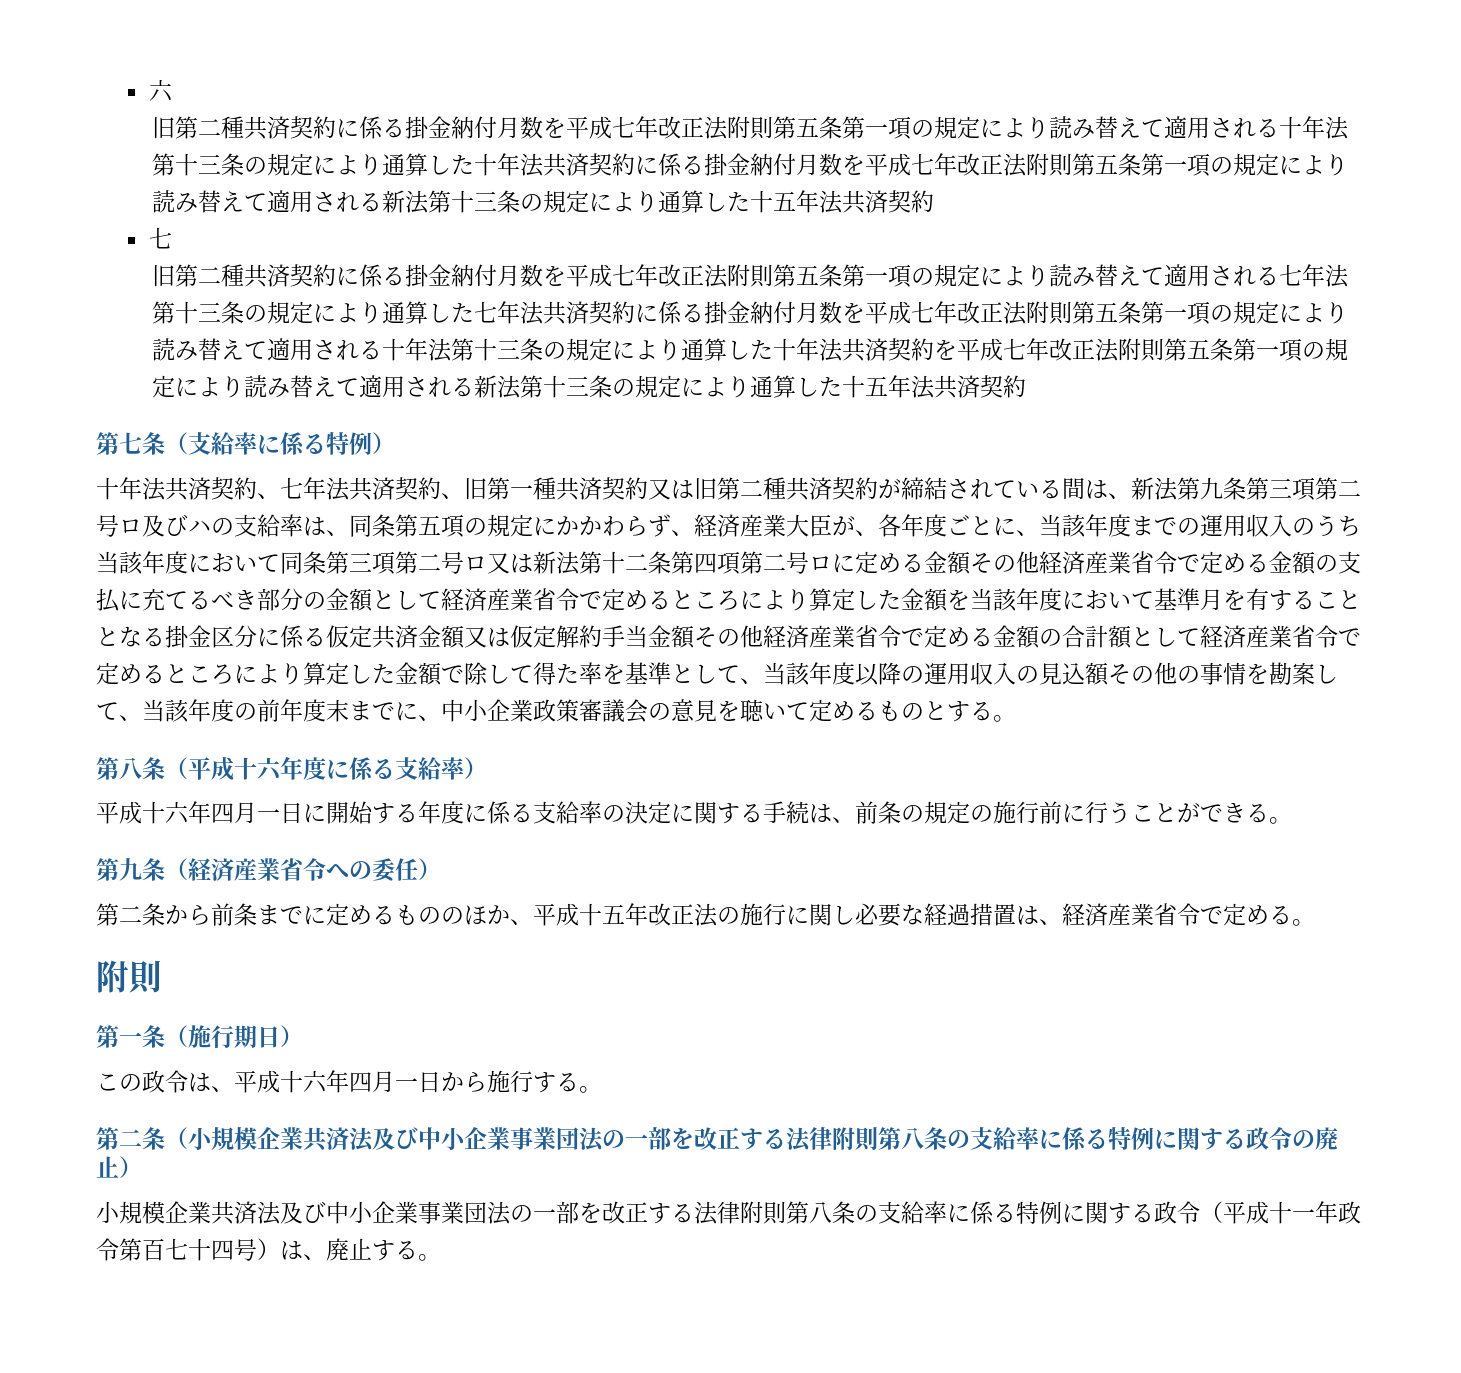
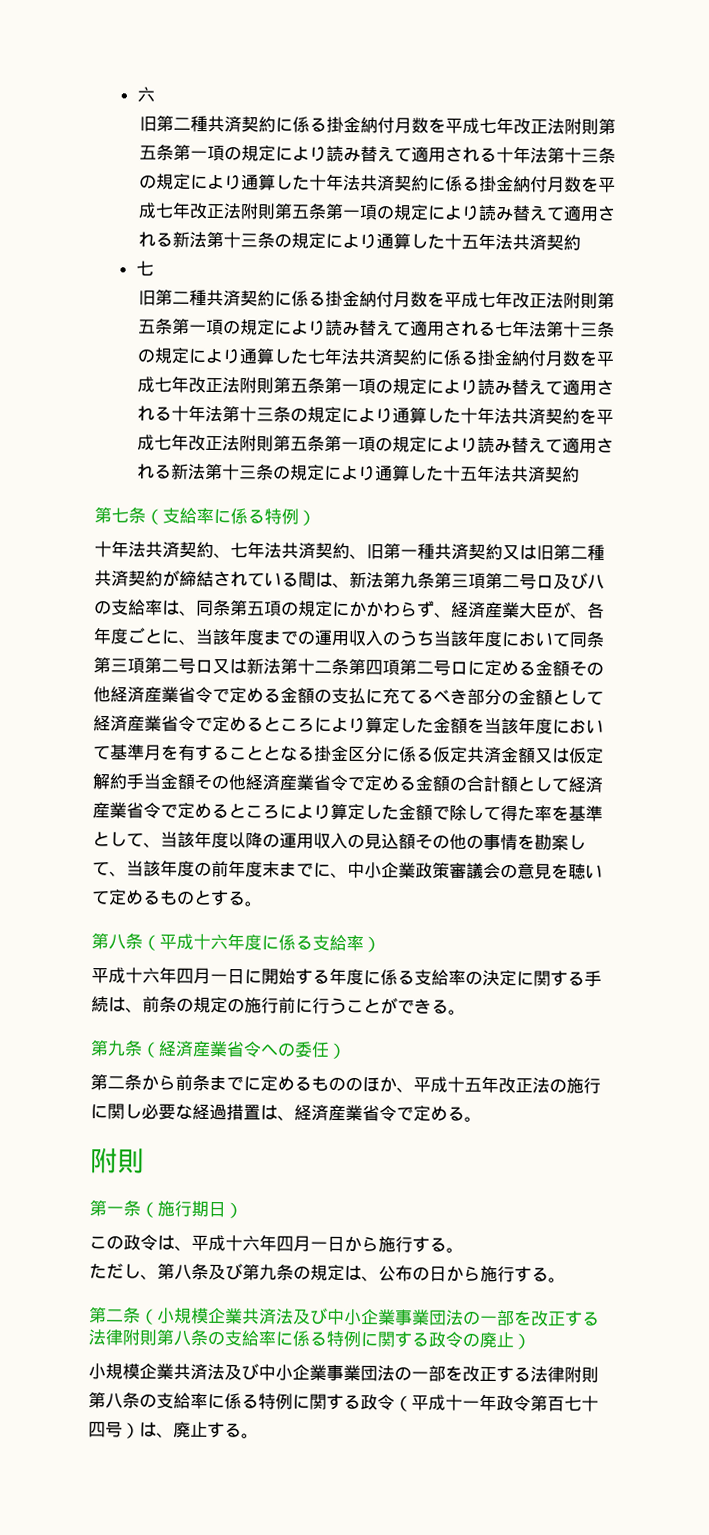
(602, 1089) none -> [89,1263,566,1283] // ただし、第八条及び第九条の規定は、公布の日から施行する。

